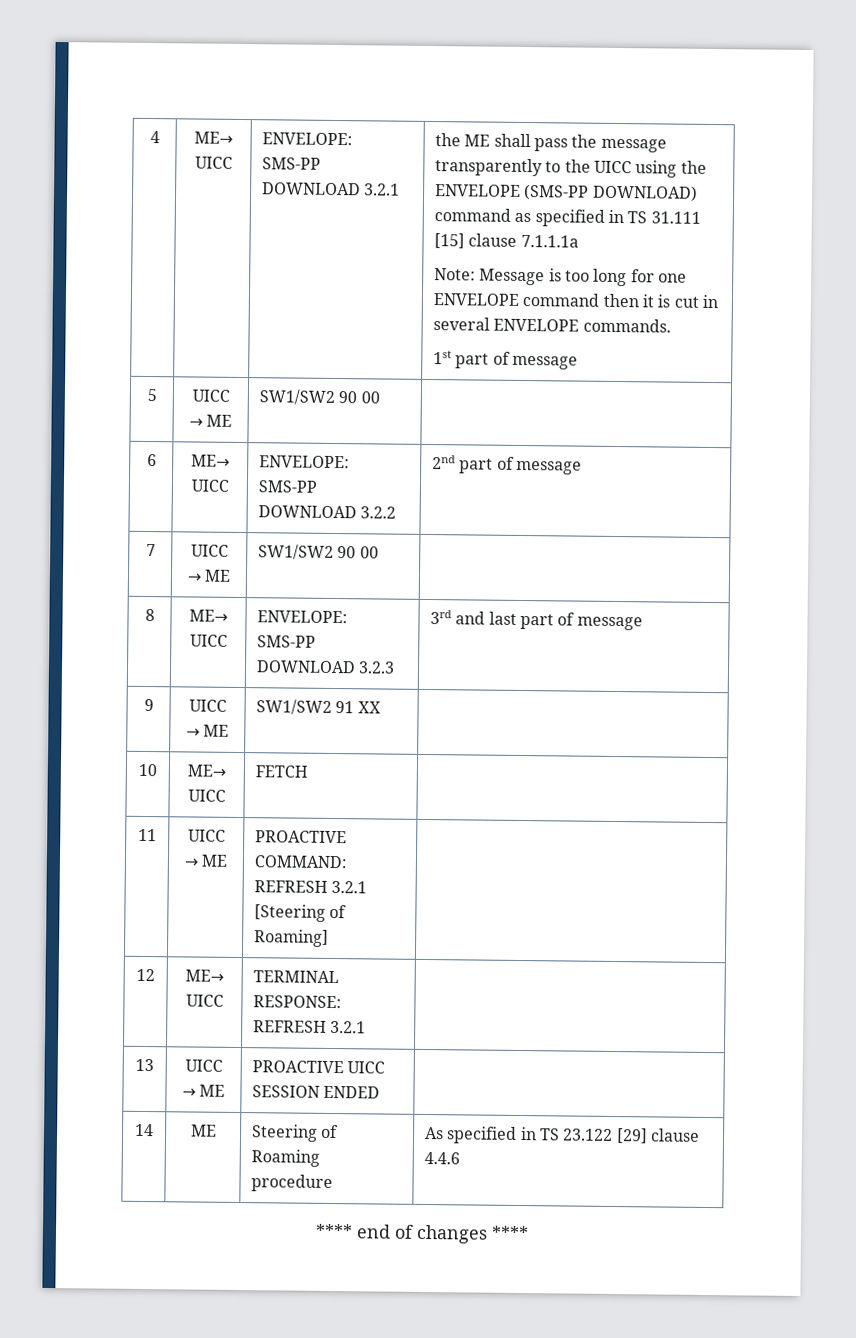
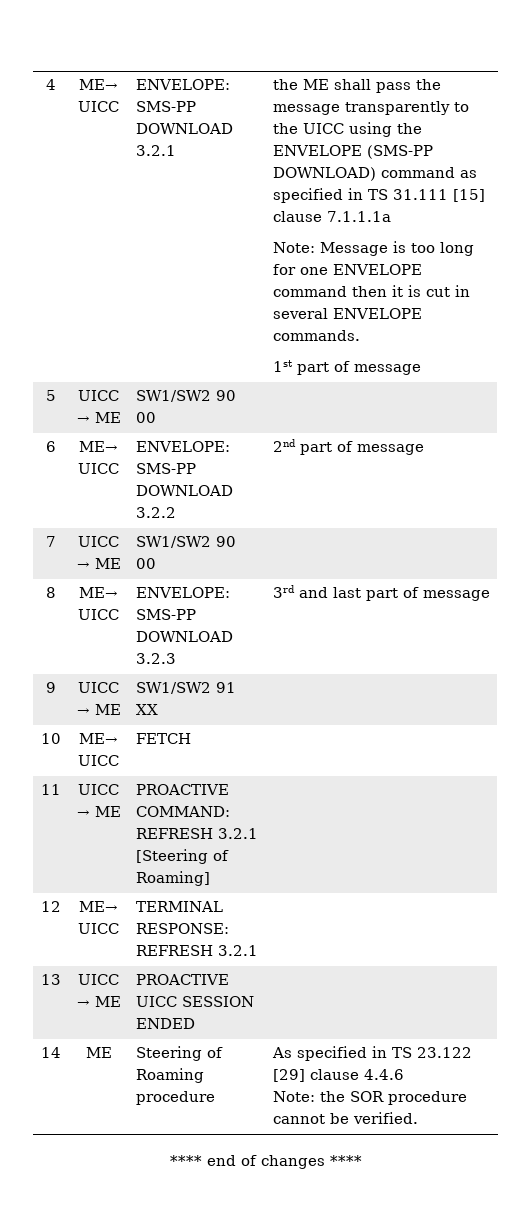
(461, 1158) none -> [272,1091,467,1105] [272,1112,418,1124] // Note: the SOR procedure cannot be verified.

